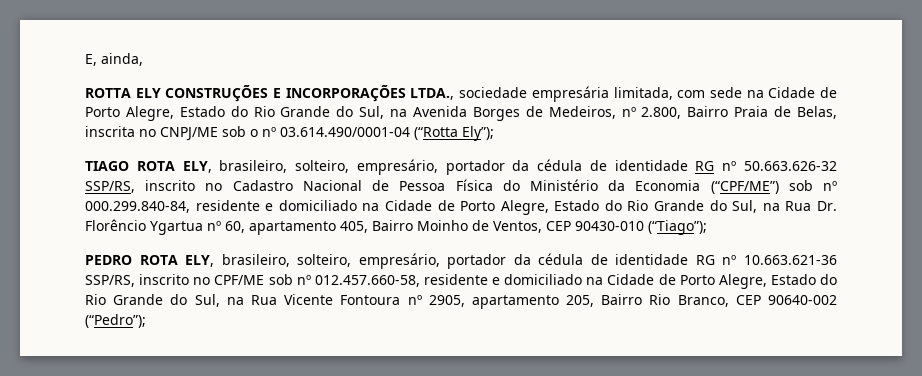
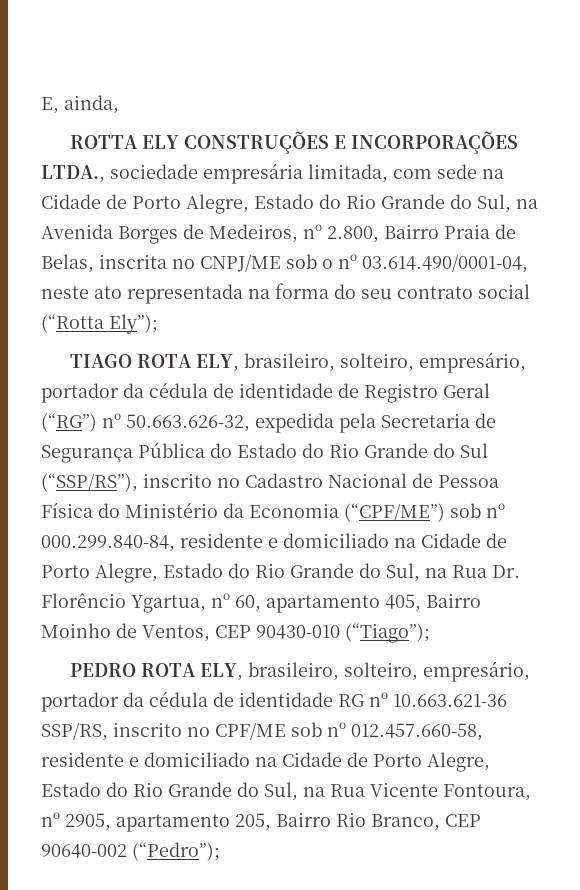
[280,127,410,137] 03.614.490/0001-04 -> [362,254,528,273] [41,283,530,304] 03.614.490/0001-04, neste ato representada na forma do seu contrato social
[695,161,837,171] [85,181,135,193] RG nº 50.663.626-32 SSP/RS, -> [338,383,490,403] [41,413,496,433] [41,442,488,463] [41,473,138,492] de Registro Geral (“RG”) nº 50.663.626-32, expedida pela Secretaria de Segurança Pública do Estado do Rio Grande do Sul (“SSP/RS”),
[150,221,203,235] Ygartua -> [131,595,206,613] Ygartua,
[340,295,401,305] Fontoura -> [443,784,531,801] Fontoura,

